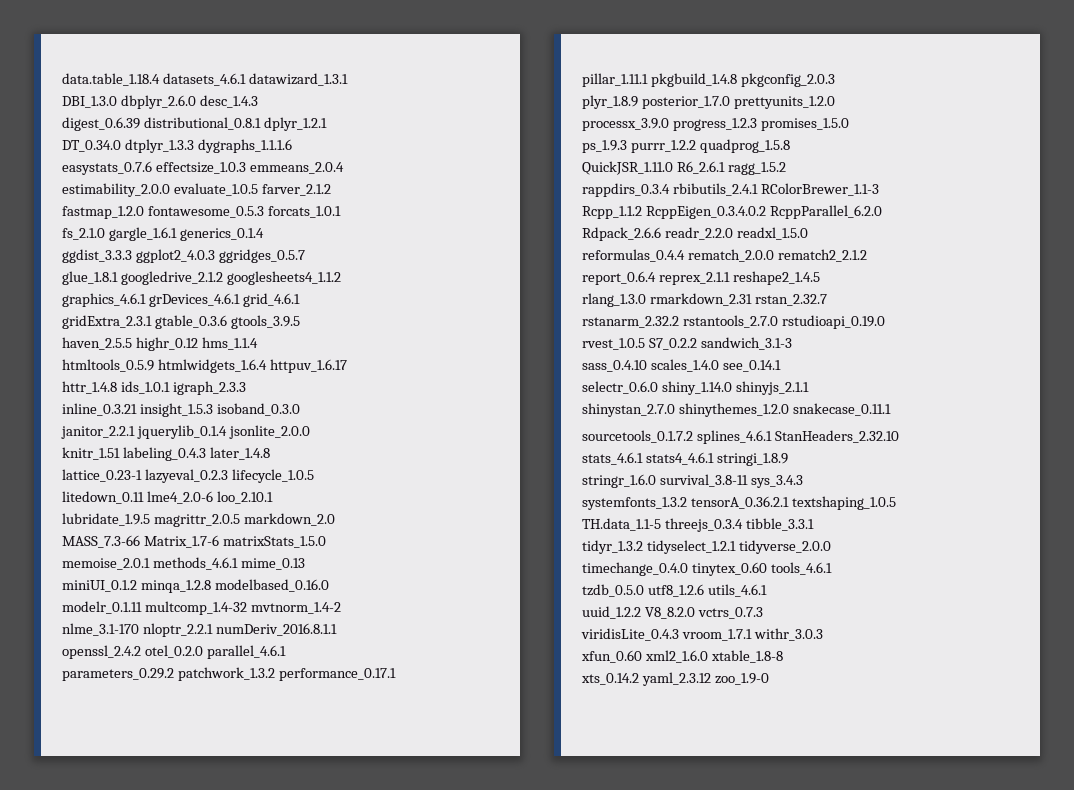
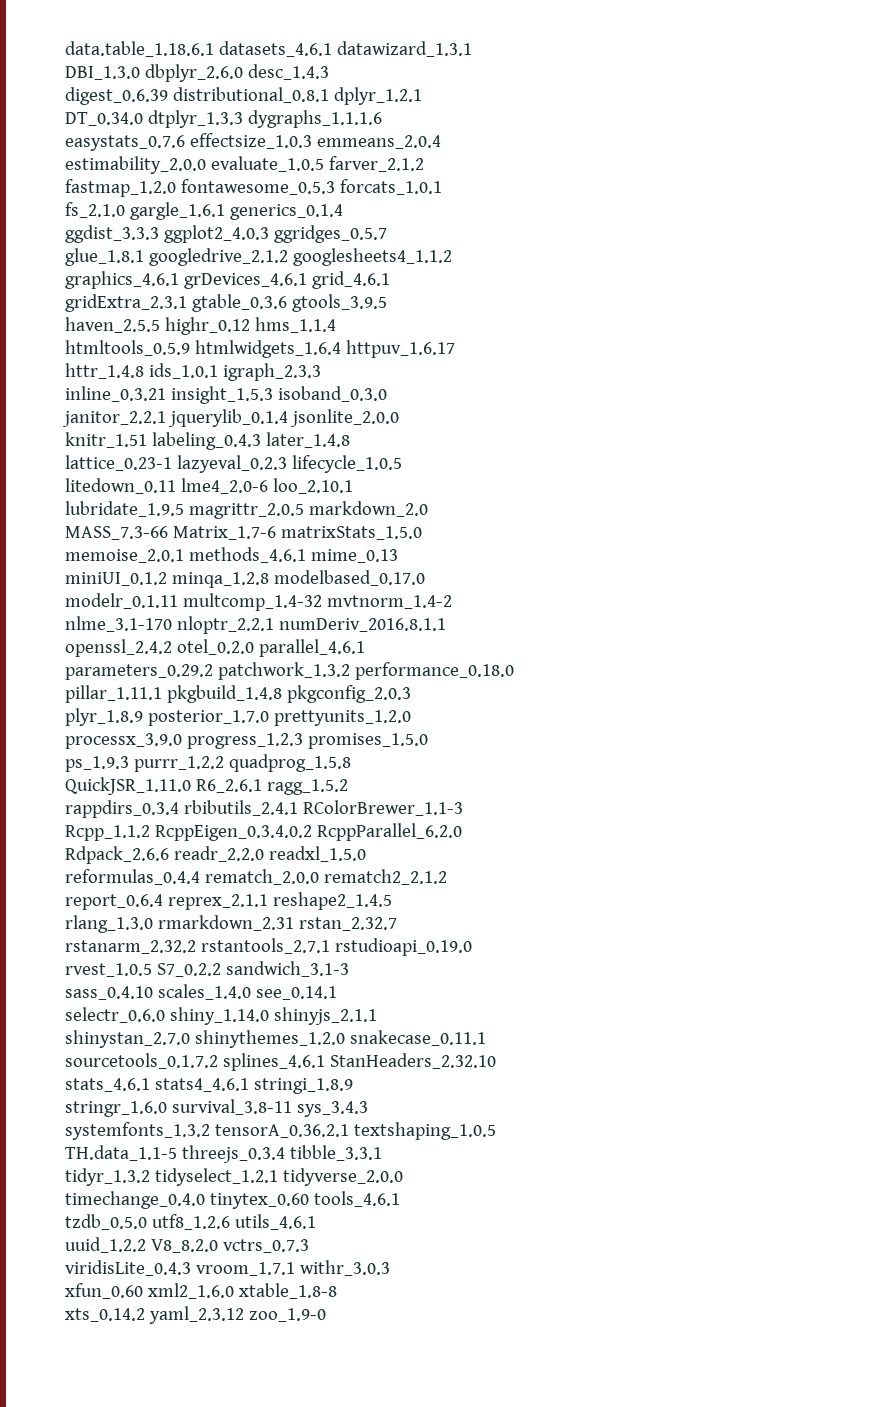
[62,73,160,86] data.table_1.18.4 -> [65,41,214,57] data.table_1.18.6.1
[214,579,329,592] modelbased_0.16.0 -> [273,570,425,586] modelbased_0.17.0
[278,668,396,681] performance_0.17.1 -> [354,662,514,680] performance_0.18.0
[682,315,778,328] rstantools_2.7.0 -> [200,938,330,954] rstantools_2.7.1

